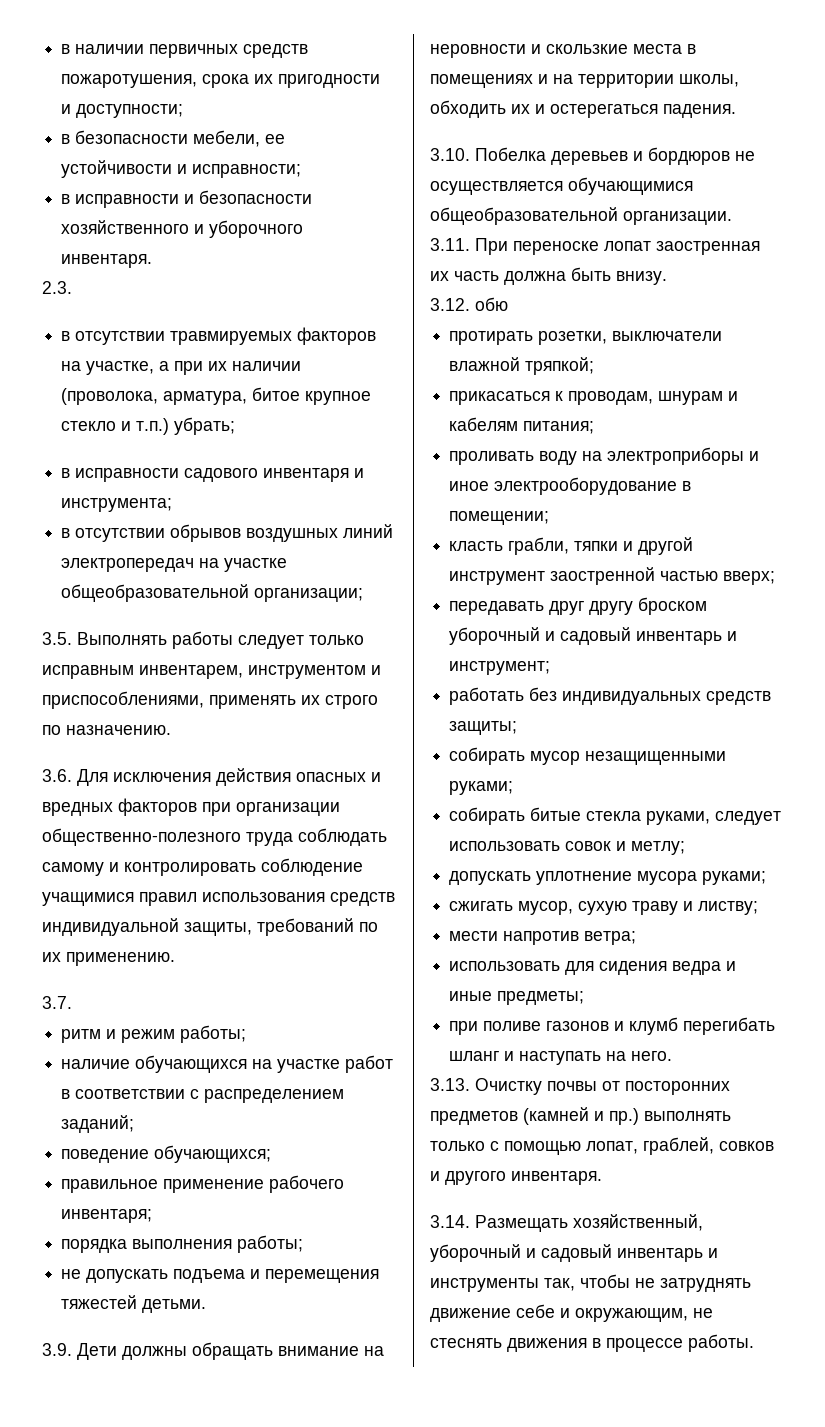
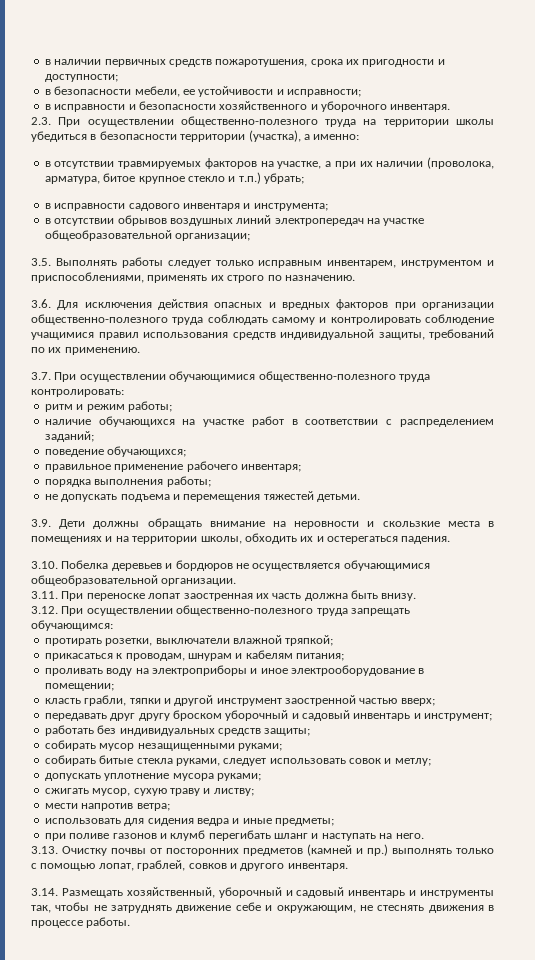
(72, 287) none -> [58,116,494,127] [31,130,360,142] При осуществлении общественно-полезного труда на территории школы убедиться в безопасности территории (участка), а именно:
(72, 1002) none -> [54,371,430,382] [31,389,124,397] При осуществлении обучающимися общественно-полезного труда контролировать:
[475,297,508,311] обю -> [61,605,410,616] [31,620,113,631] При осуществлении общественно-полезного труда запрещать обучающимся:

